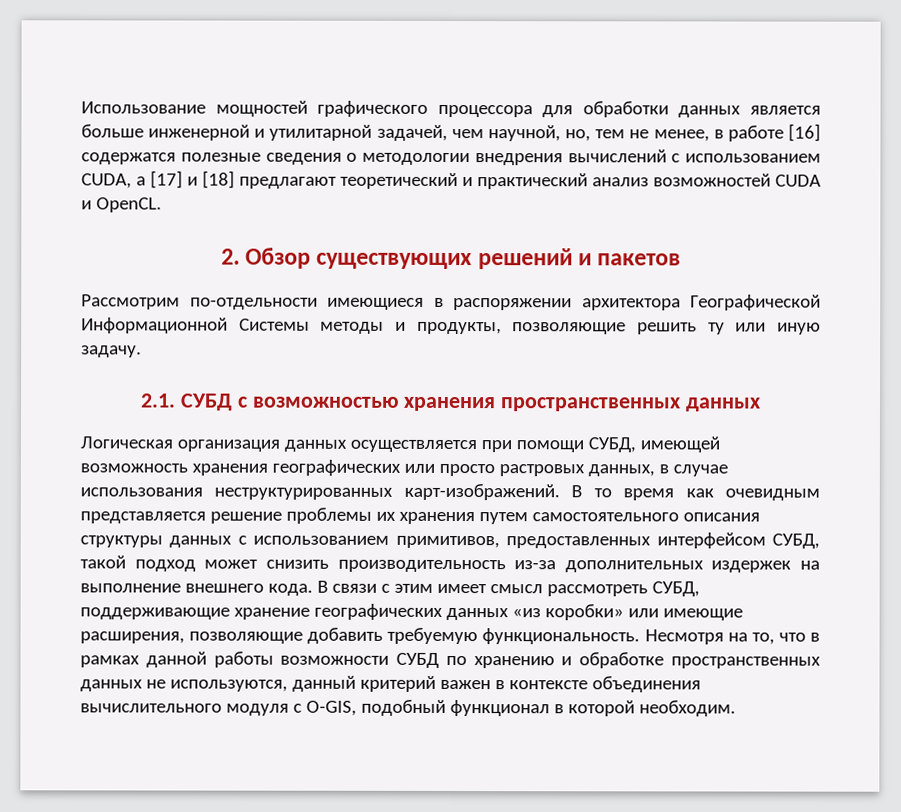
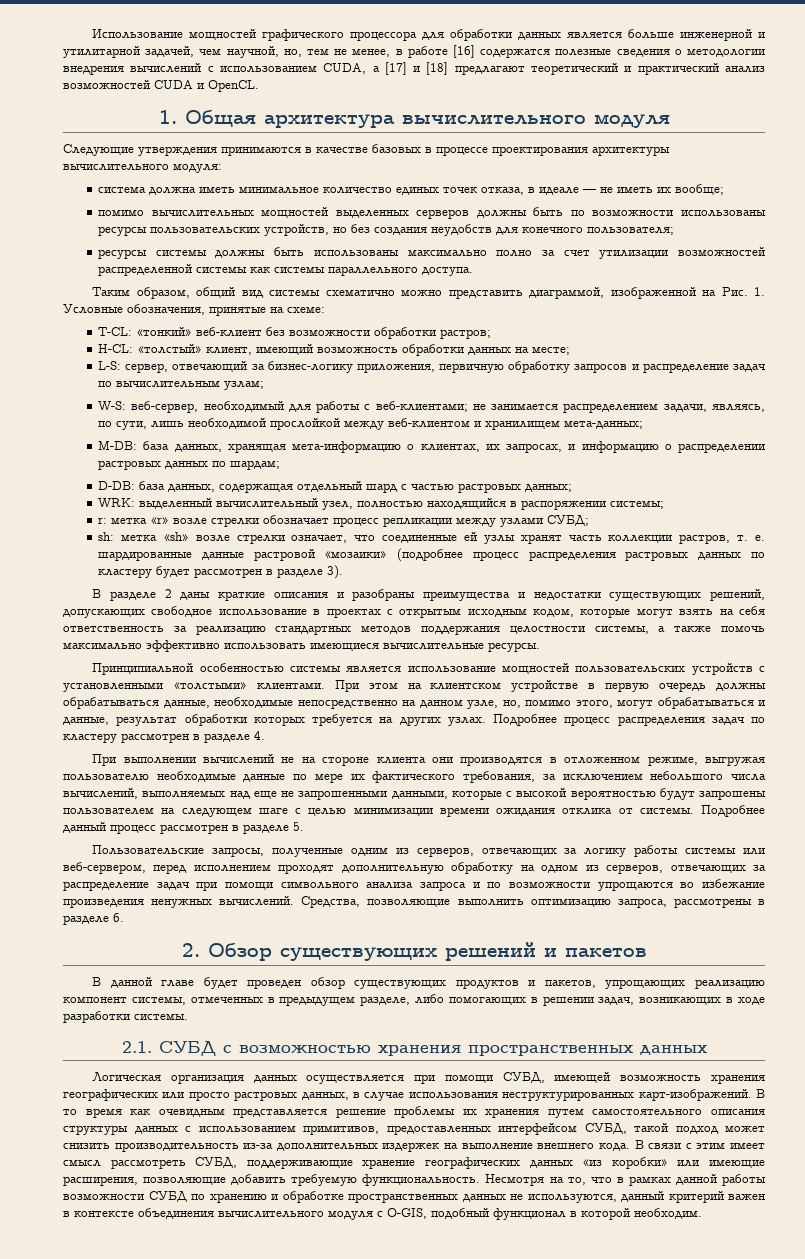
(162, 205) none -> [158,110,670,128] [63,144,670,156] [63,163,222,173] [98,184,725,195] [98,207,766,219] [98,224,675,236] [98,247,765,259] [98,264,474,276] [92,287,766,299] [63,304,325,316] [98,327,492,339] [98,344,571,356] [98,361,766,373] [98,380,265,390] [98,401,765,413] [98,418,644,430] [98,440,765,453] [98,460,281,470] [98,481,573,493] [98,498,665,510] [98,515,590,527] [98,532,765,544] [98,548,766,562] [98,565,344,579] [92,589,765,601] [63,606,765,618] [63,625,765,635] [63,640,540,652] [92,663,765,675] [63,680,766,692] [63,697,765,709] [63,714,765,726] [63,731,265,743] [92,754,766,766] [63,771,767,783] [63,788,766,800] [63,805,765,817] [63,822,304,834] [92,845,766,857] [63,862,767,874] [63,879,765,891] [63,896,765,908] [63,913,124,925] // 1. Общая архитектура вычислительного модуля // Следующие утверждения принимаются в качестве базовых в процессе проектирования архитектуры вычислительного модуля: // система должна иметь минимальное количество единых точек отказа, в идеале — не иметь их вообще; // помимо вычислительных мощностей выделенных серверов должны быть по возможности использованы ресурсы пользовательских устройств, но без создания неудобств для конечного пользователя; // ресурсы системы должны быть использованы максимально полно за счет утилизации возможностей распределенной системы как системы параллельного доступа. // Таким образом, общий вид системы схематично можно представить диаграммой, изображенной на Рис. 1. Условные обозначения, принятые на схеме: // T-CL: «тонкий» веб-клиент без возможности обработки растров; // H-CL: «толстый» клиент, имеющий возможность обработки данных на месте; // L-S: сервер, отвечающий за бизнес-логику приложения, первичную обработку запросов и распределение задач по вычислительным узлам; // W-S: веб-сервер, необходимый для работы с веб-клиентами; не занимается распределением задачи, являясь, по сути, лишь необходимой прослойкой между веб-клиентом и хранилищем мета-данных; // M-DB: база данных, хранящая мета-информацию о клиентах, их запросах, и информацию о распределении растровых данных по шардам; // D-DB: база данных, содержащая отдельный шард с частью растровых данных; // WRK: выделенный вычислительный узел, полностью находящийся в распоряжении системы; // r: метка «r» возле стрелки обозначает процесс репликации между узлами СУБД; // sh: метка «sh» возле стрелки означает, что соединенные ей узлы хранят часть коллекции растров, т. е. шардированные данные растровой «мозаики» (подробнее процесс распределения растровых данных по кластеру будет рассмотрен в разделе 3). // В разделе 2 даны краткие описания и разобраны преимущества и недостатки существующих решений, допускающих свободное использование в проектах с открытым исходным кодом, которые могут взять на себя ответственность за реализацию стандартных методов поддержания целостности системы, а также помочь максимально эффективно использовать имеющиеся вычислительные ресурсы. // Принципиальной особенностью системы является использование мощностей пользовательских устройств с установленными «толстыми» клиентами. При этом на клиентском устройстве в первую очередь должны обрабатываться данные, необходимые непосредственно на данном узле, но, помимо этого, могут обрабатываться и данные, результат обработки которых требуется на других узлах. Подробнее процесс распределения задач по кластеру рассмотрен в разделе 4. // При выполнении вычислений не на стороне клиента они производятся в отложенном режиме, выгружая пользователю необходимые данные по мере их фактического требования, за исключением небольшого числа вычислений, выполняемых над еще не запрошенными данными, которые с высокой вероятностью будут запрошены пользователем на следующем шаге с целью минимизации времени ожидания отклика от системы. Подробнее данный процесс рассмотрен в разделе 5. // Пользовательские запросы, полученные одним из серверов, отвечающих за логику работы системы или веб-сервером, перед исполнением проходят дополнительную обработку на одном из серверов, отвечающих за распределение задач при помощи символьного анализа запроса и по возможности упрощаются во избежание произведения ненужных вычислений. Средства, позволяющие выполнить оптимизацию запроса, рассмотрены в разделе 6.
[81,294,821,311] [81,317,821,335] [81,345,142,358] Рассмотрим по-отдельности имеющиеся в распоряжении архитектора Географической Информационной Системы методы и продукты, позволяющие решить ту или иную задачу. -> [92,977,765,989] [63,994,765,1006] [63,1011,188,1023] В данной главе будет проведен обзор существующих продуктов и пакетов, упрощающих реализацию компонент системы, отмеченных в предыдущем разделе, либо помогающих в решении задач, возникающих в ходе разработки системы.

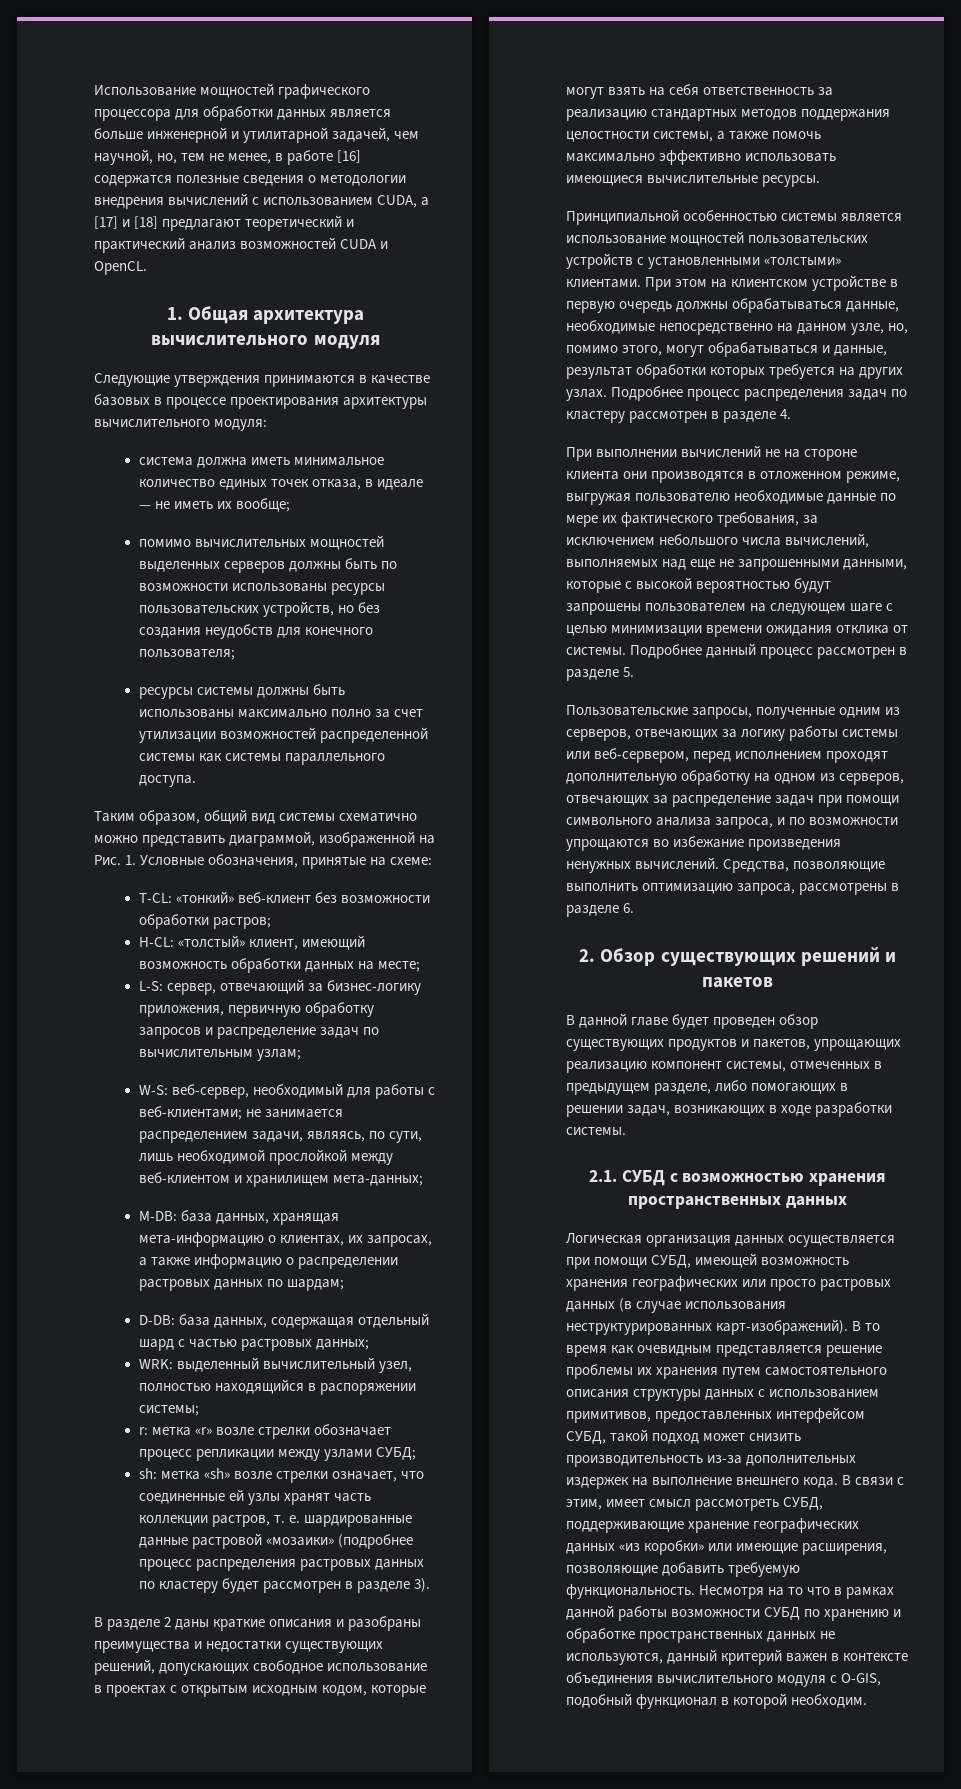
[568,444,576,450] и -> [138,1257,190,1266] а также
[420,881,466,891] запроса -> [715,817,774,829] запроса,
[301,1092,360,1100] данных, в -> [566,1298,633,1312] данных (в
[638,1089,752,1101] карт-изображений. -> [716,1319,849,1335] карт-изображений).
[696,1142,726,1149] этим -> [566,1499,602,1510] этим,
[567,1177,586,1185] то, -> [788,1587,804,1595] то

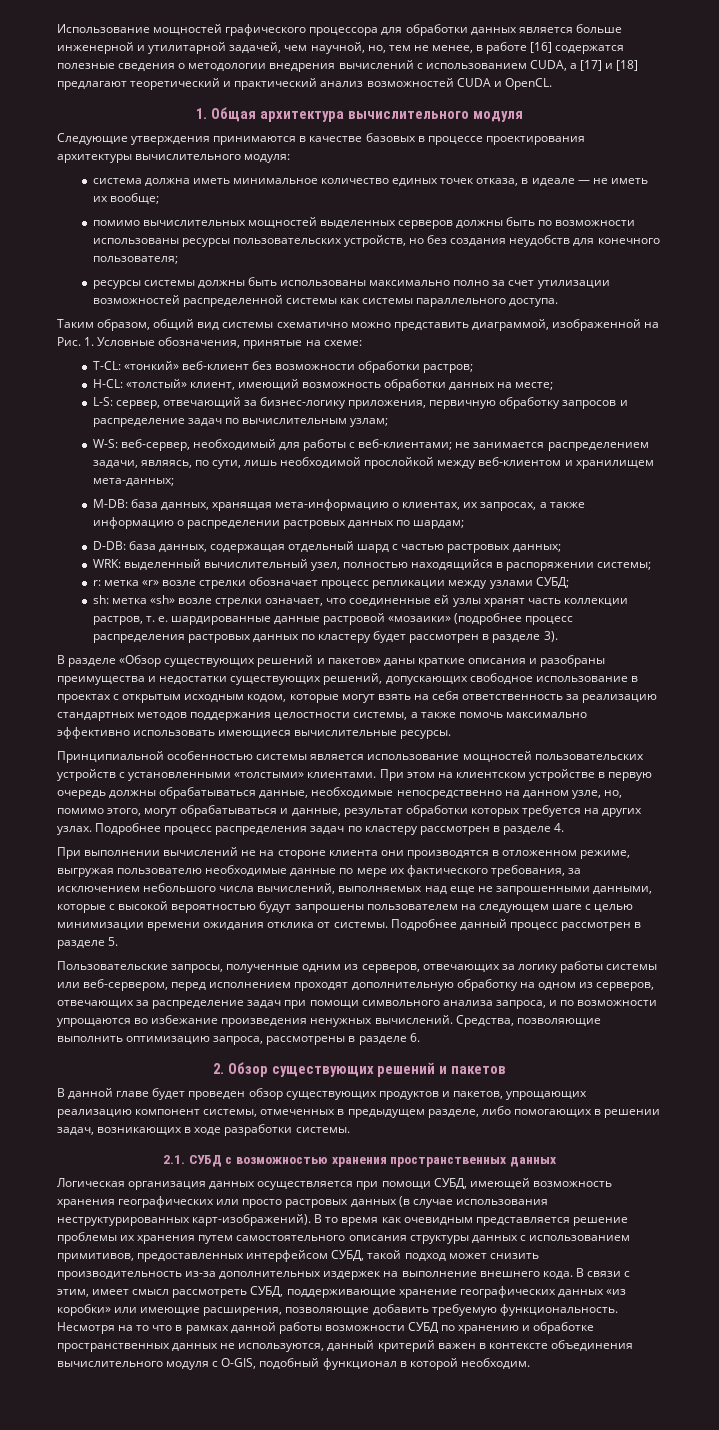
[164,1617,172,1627] 2 -> [119,655,381,667] «Обзор существующих решений и пакетов»

